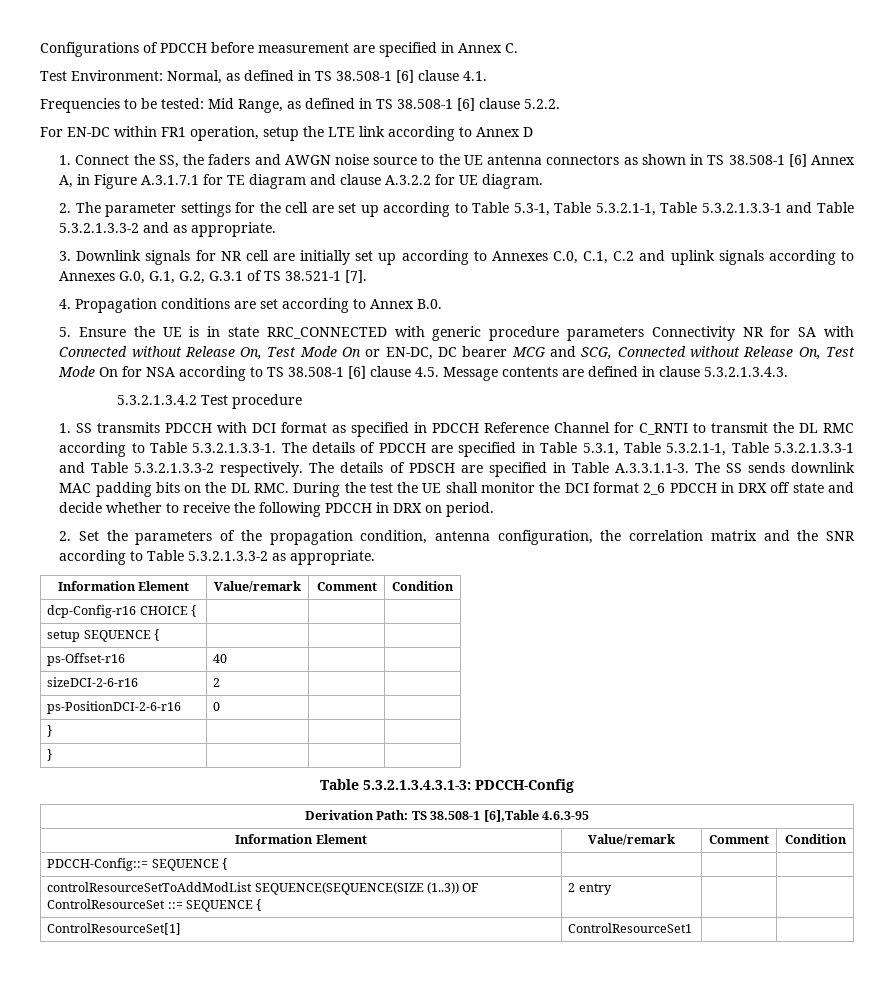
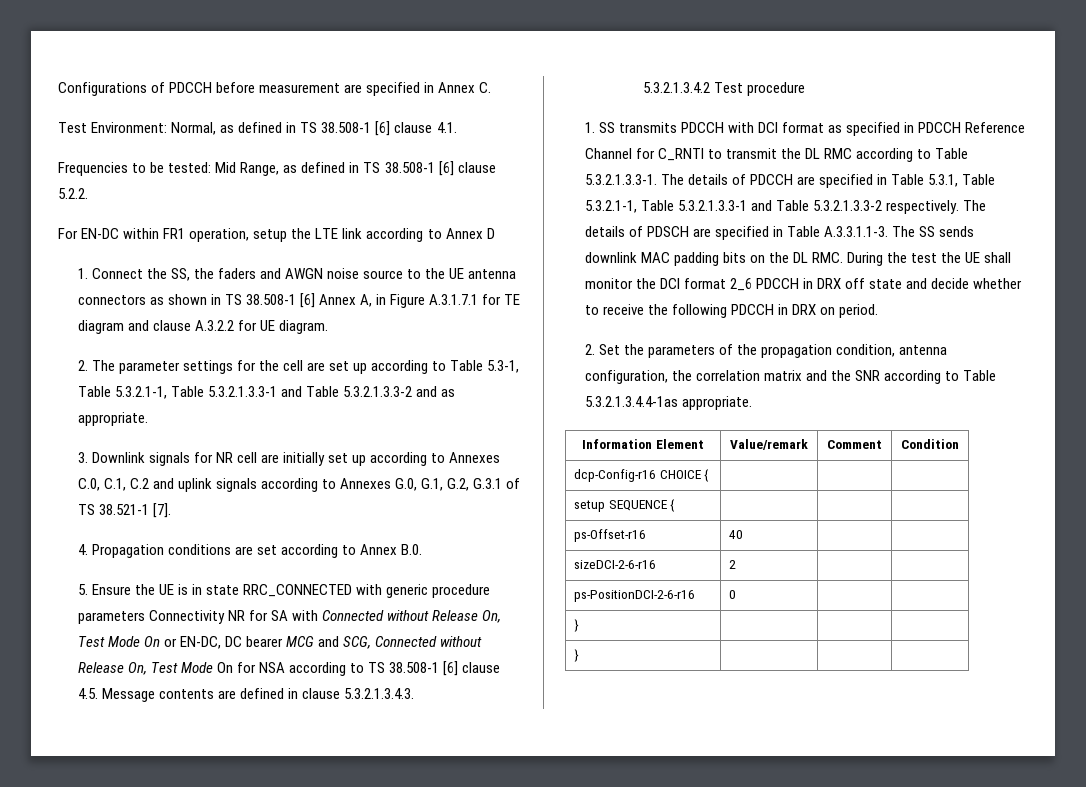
[188,551,287,561] 5.3.2.1.3.3-2 as -> [584,396,678,407] 5.3.2.1.3.4.4-1as
[320,779,574,793] [305,810,589,822] [235,834,367,844] [588,834,675,845] [709,835,769,844] [784,834,847,844] [47,858,227,871] [47,882,479,895] [47,899,262,912] [568,883,612,895] [47,923,182,935] [568,923,693,933] // Table 5.3.2.1.3.4.3.1-3: PDCCH-Config // Derivation Path: TS 38.508-1 [6],Table 4.6.3-95 // Information Element | Value/remark | Comment | Condition // PDCCH-Config::= SEQUENCE { | | | // controlResourceSetToAddModList SEQUENCE(SEQUENCE(SIZE (1..3)) OF ControlResourceSet ::= SEQUENCE { | 2 entry | | // ControlResourceSet[1] | ControlResourceSet1 | | -> (580, 655) none

